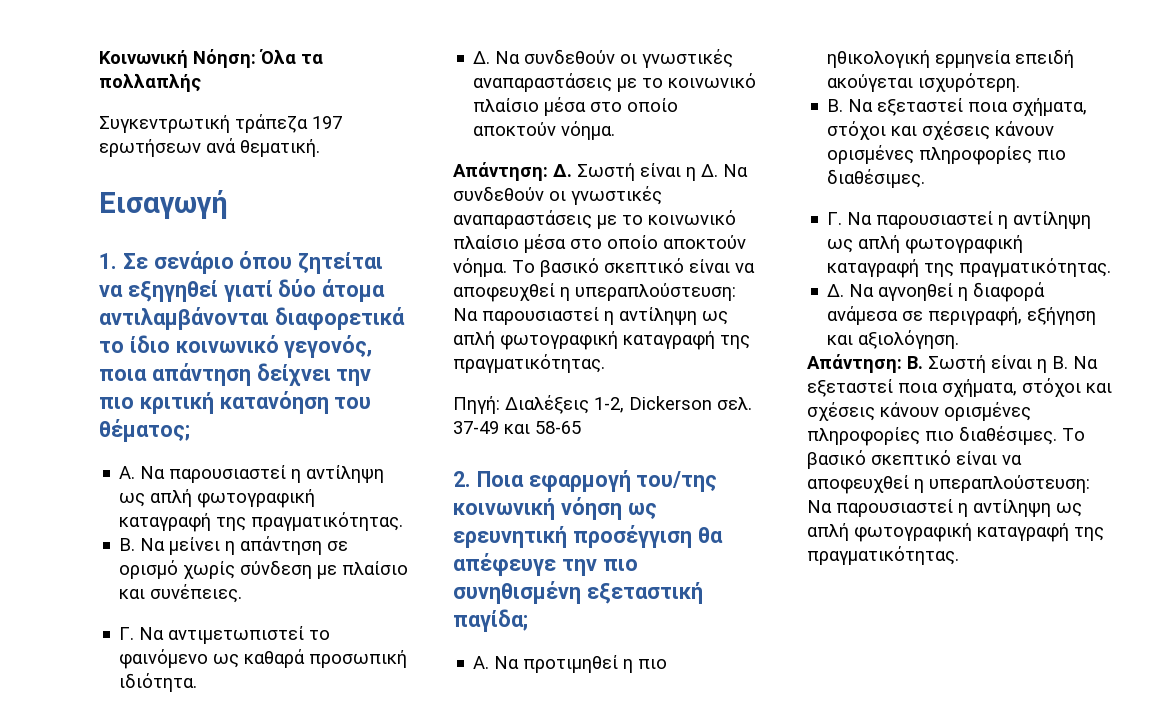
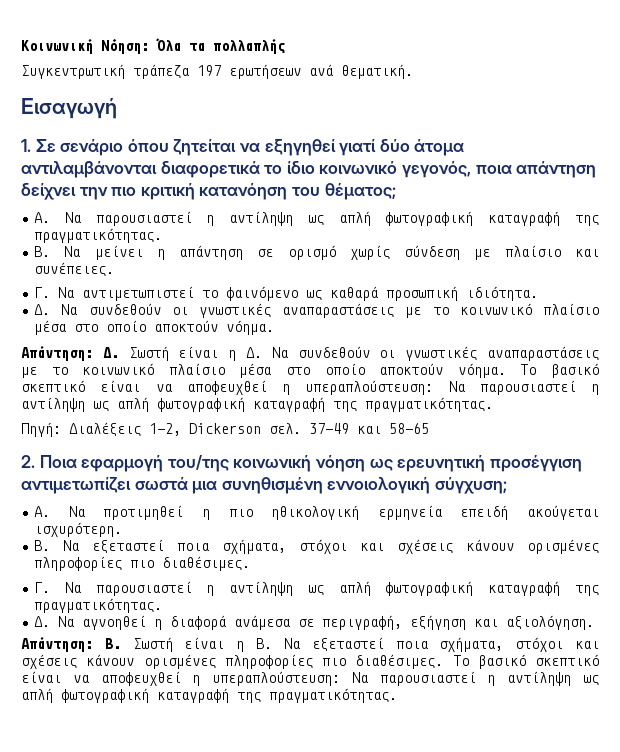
[697,527,723,543] [453,553,638,577] [453,581,703,604] [453,609,528,632] θα απέφευγε την πιο συνηθισμένη εξεταστική παγίδα; -> [21,477,507,494] αντιμετωπίζει σωστά μια συνηθισμένη εννοιολογική σύγχυση;

